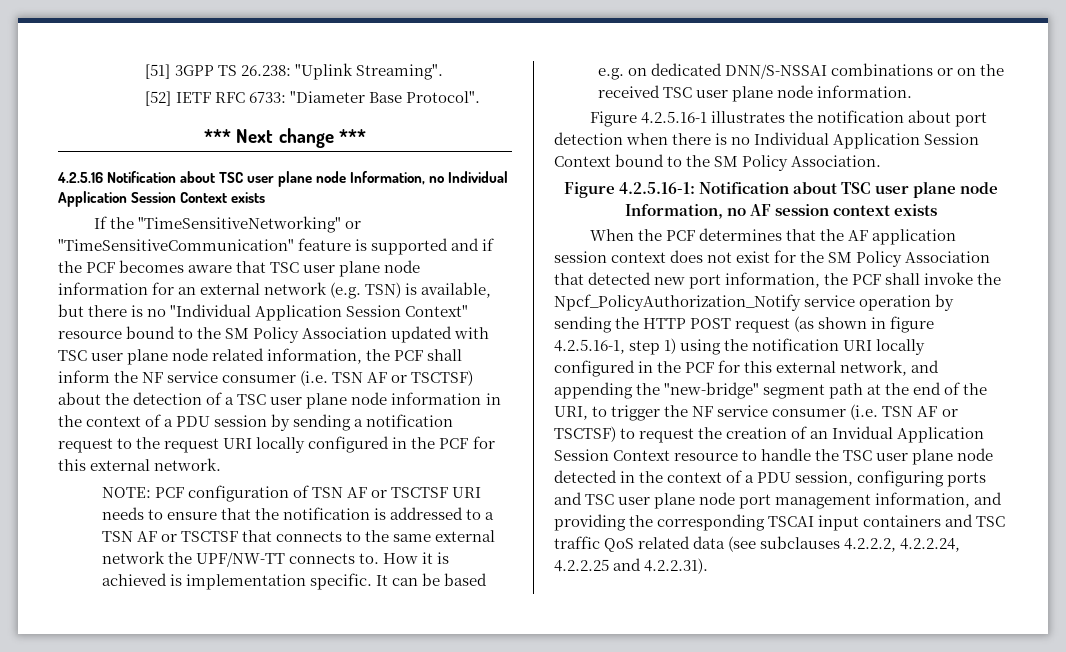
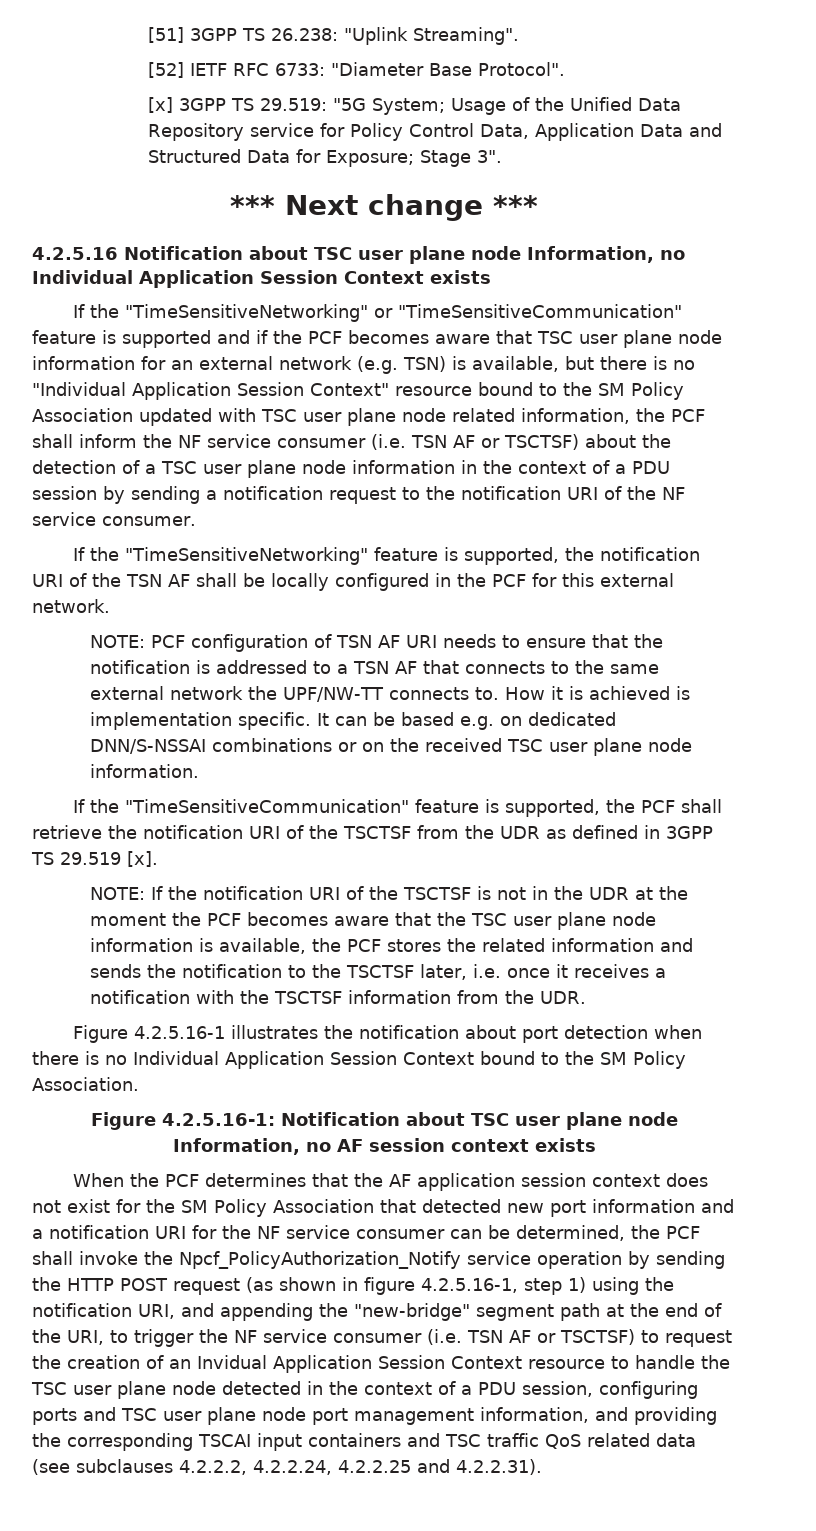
(480, 97) none -> [148,97,682,115] [148,123,723,141] [148,149,503,167] // [x] 3GPP TS 29.519: "5G System; Usage of the Unified Data Repository service for Policy Control Data, Application Data and Structured Data for Exposure; Stage 3".
[164,438,253,453] request URI -> [461,486,685,500] [32,512,196,526] [73,547,701,565] [32,573,265,587] notification URI of the NF service consumer. // If the "TimeSensitiveNetworking" feature is supported, the notification URI of the TSN AF shall be
[371,487,449,498] or TSCTSF -> (401, 641) none
[160,531,238,542] or TSCTSF -> (418, 667) none
(912, 91) none -> [73,799,723,817] [32,825,713,839] [31,851,158,867] [90,886,689,900] [90,912,657,930] [90,938,694,954] [90,964,667,980] [90,990,587,1004] // If the "TimeSensitiveCommunication" feature is supported, the PCF shall retrieve the notification URI of the TSCTSF from the UDR as defined in 3GPP TS 29.519 [x]. // NOTE: If the notification URI of the TSCTSF is not in the UDR at the moment the PCF becomes aware that the TSC user plane node information is available, the PCF stores the related information and sends the notification to the TSCTSF later, i.e. once it receives a notification with the TSCTSF information from the UDR.
[725,272,821,288] information, -> [592,1199,734,1213] [32,1225,625,1241] information and a notification URI for the NF service consumer can be determined,
[843,339,926,355] [554,360,908,377] URI locally configured in the PCF for this external network, -> [138,1304,175,1319] URI,

